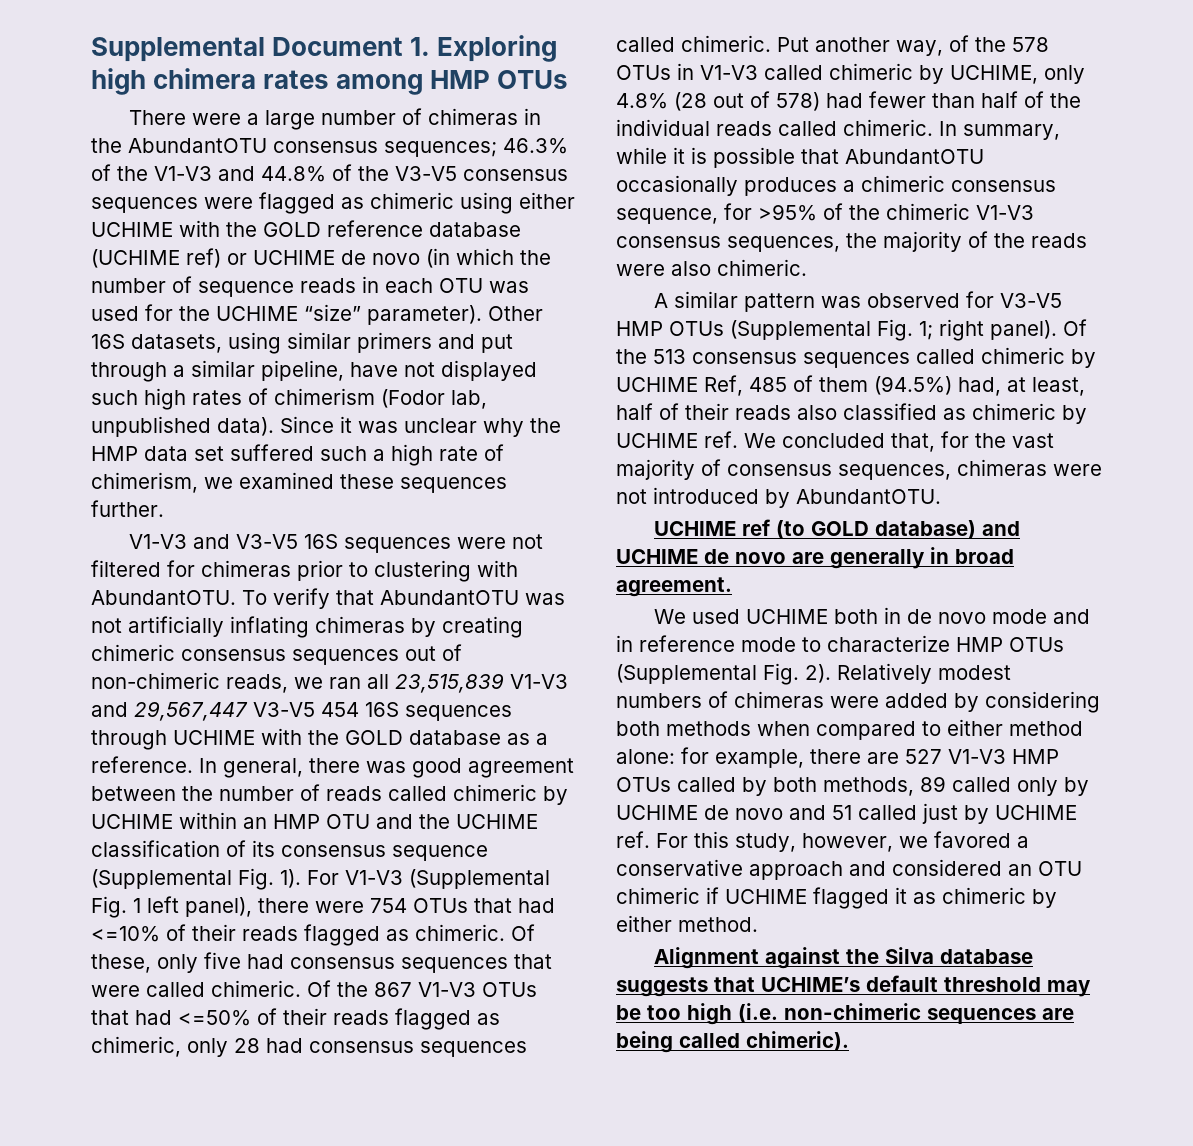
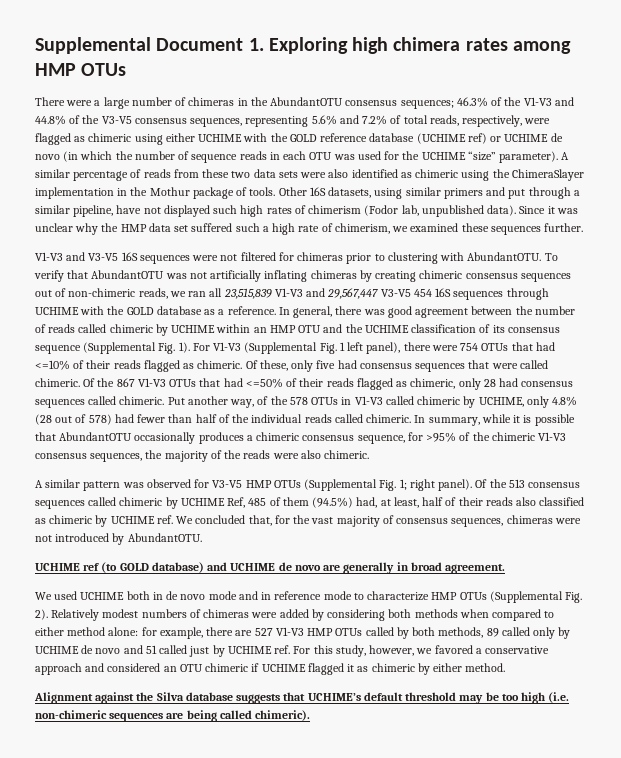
[91,197,198,213] sequences -> [190,115,523,127] sequences, representing 5.6% and 7.2% of total reads, respectively,
(482, 315) none -> [561,152,570,160] [35,169,584,181] [35,187,276,199] A similar percentage of reads from these two data sets were also identified as chimeric using the ChimeraSlayer implementation in the Mothur package of tools.

